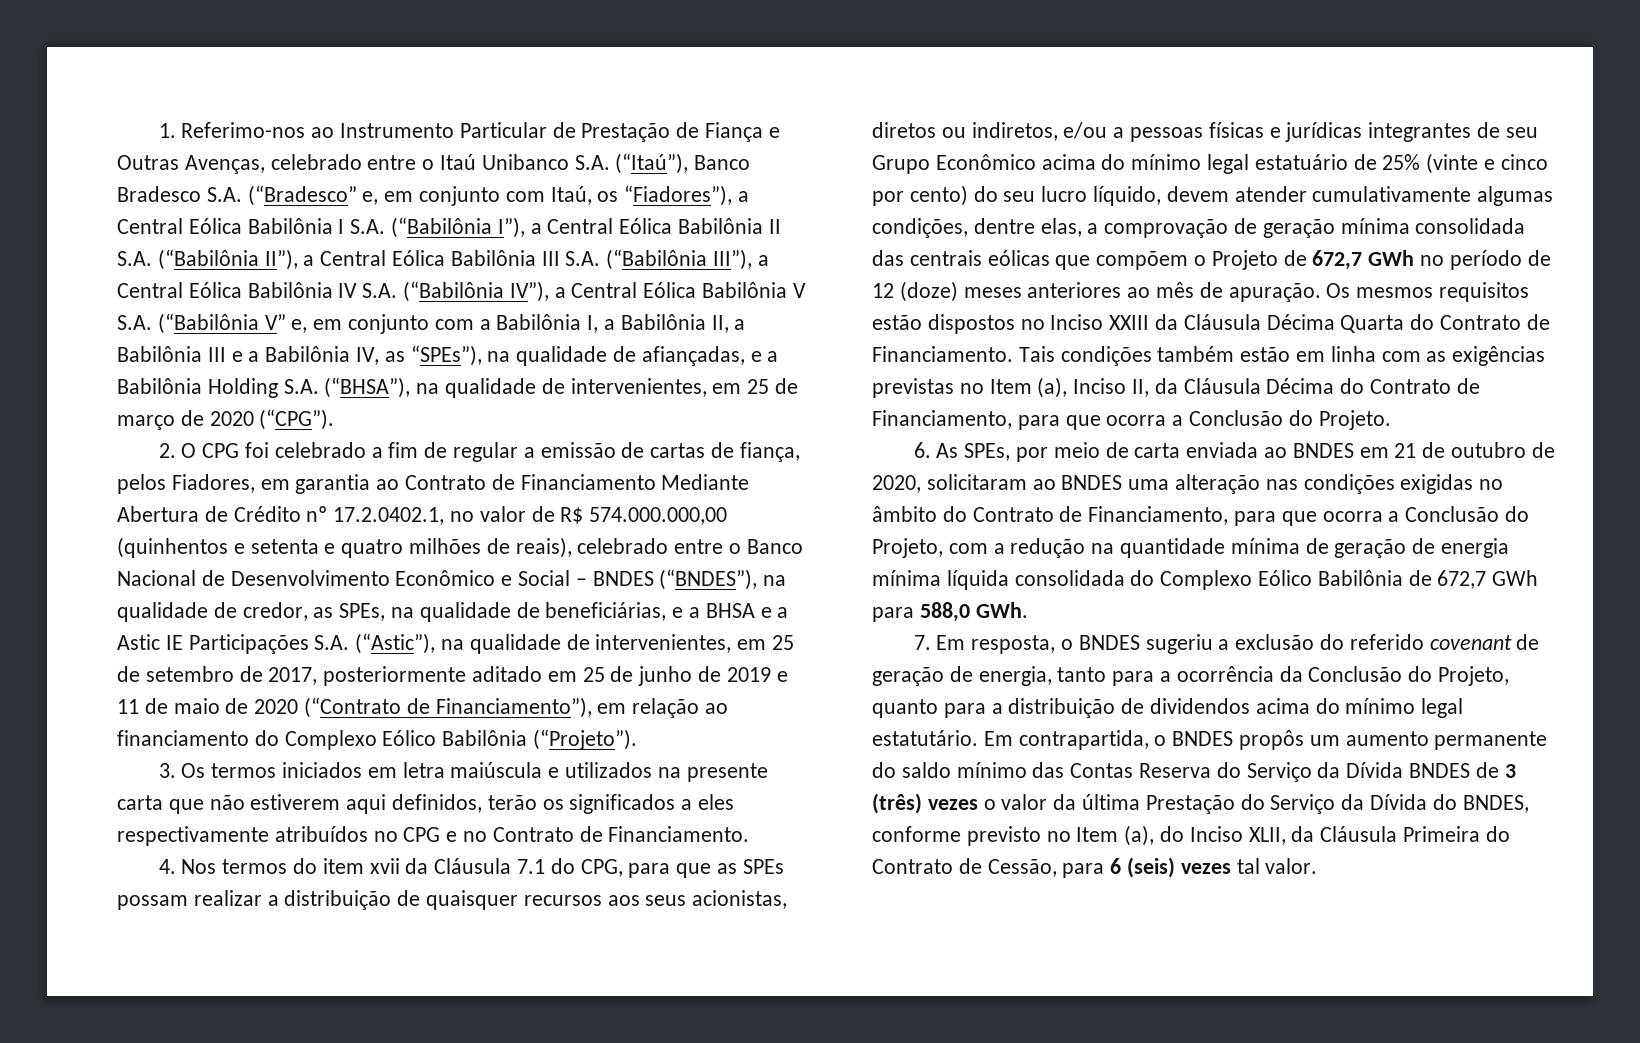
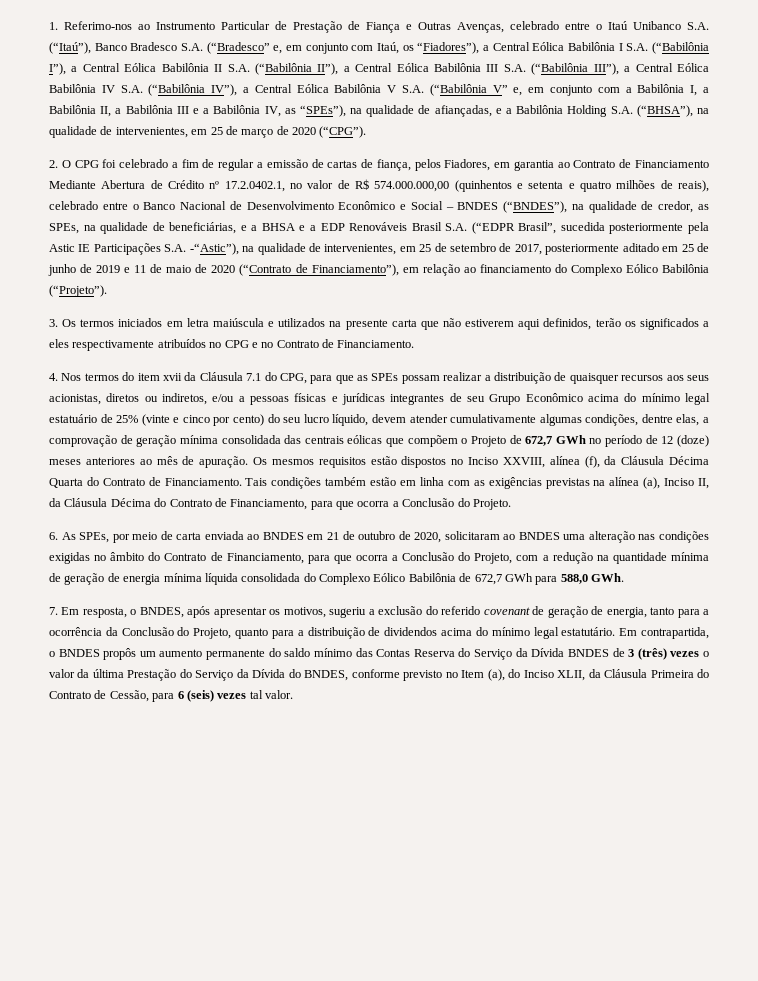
(789, 612) none -> [320,222,709,234] EDP Renováveis Brasil S.A. (“EDPR Brasil”, sucedida posteriormente pela
[355,633,436,654] (“Astic”), -> [189,243,239,255] -“Astic”),
[1109,315,1150,330] XXIII -> [502,456,600,468] XXVIII, alínea (f),
[959,379,1032,394] no Item -> [593,477,640,486] na alínea
[1078,635,1140,650] BNDES -> [139,606,326,618] BNDES, após apresentar os motivos,

